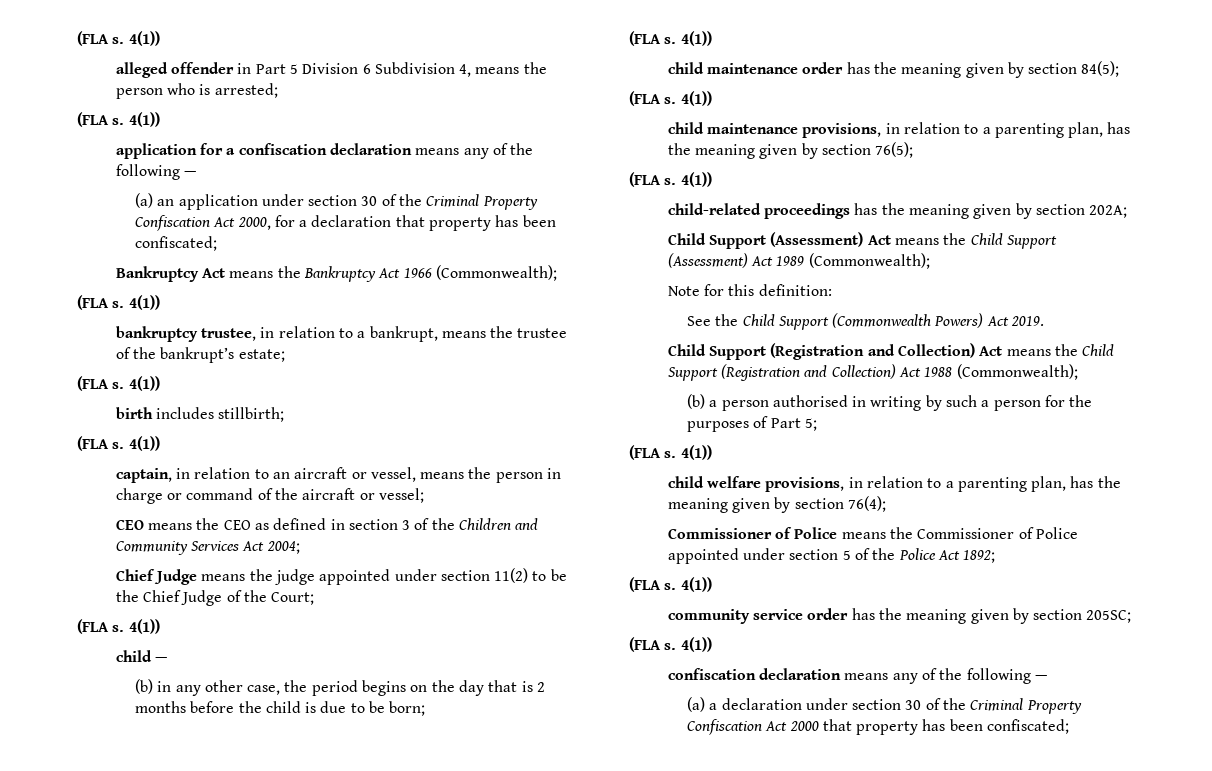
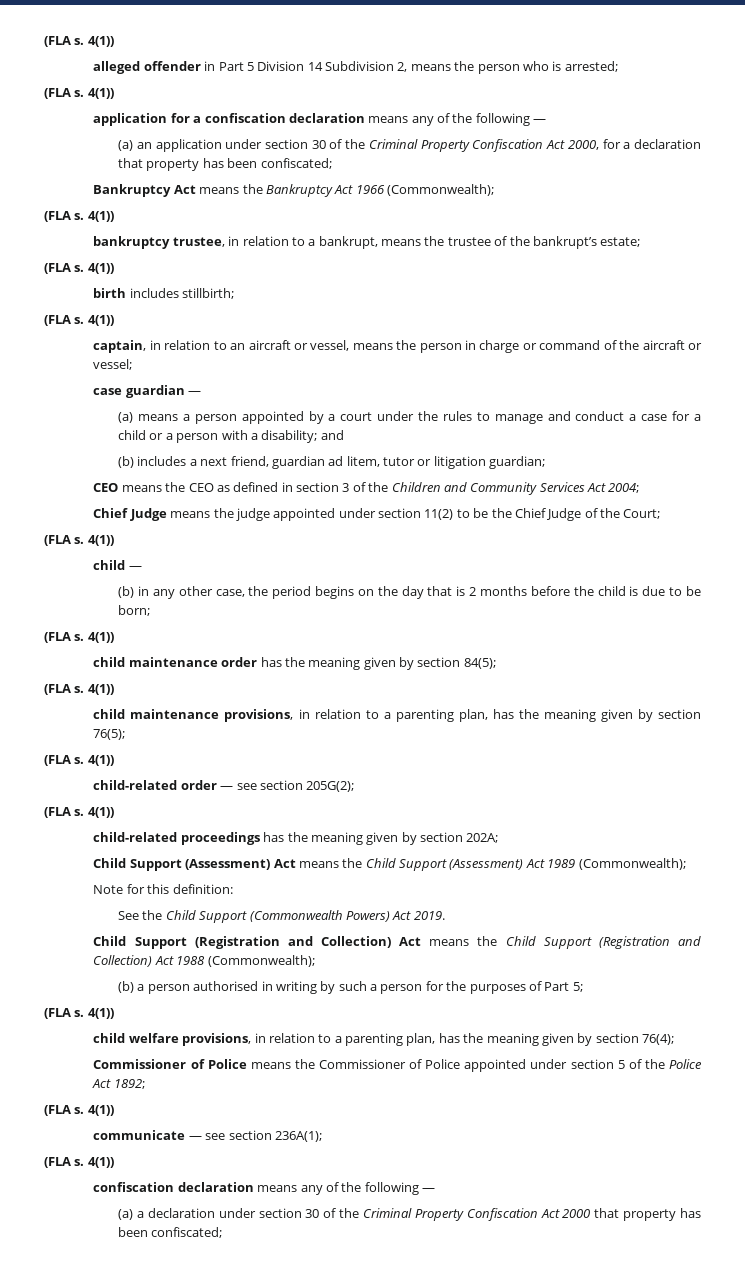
[362,62,472,77] 6 Subdivision 4, -> [307,61,408,72] 14 Subdivision 2,
(424, 495) none -> [93,385,202,398] [118,411,701,424] [118,430,344,443] [118,456,546,469] // case guardian — // (a) means a person appointed by a court under the rules to manage and conduct a case for a child or a person with a disability; and // (b) includes a next friend, guardian ad litem, tutor or litigation guardian;
(712, 179) none -> [93,780,355,792] [44,807,114,818] // child-related order — see section 205G(2); // (FLA s. 4(1))
[667,608,1132,624] community service order has the meaning given by section 205SC; -> [93,1130,322,1142] communicate — see section 236A(1);

